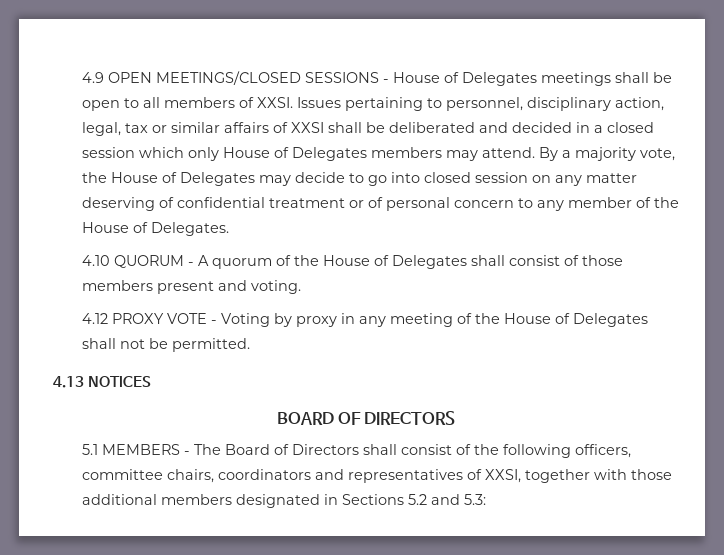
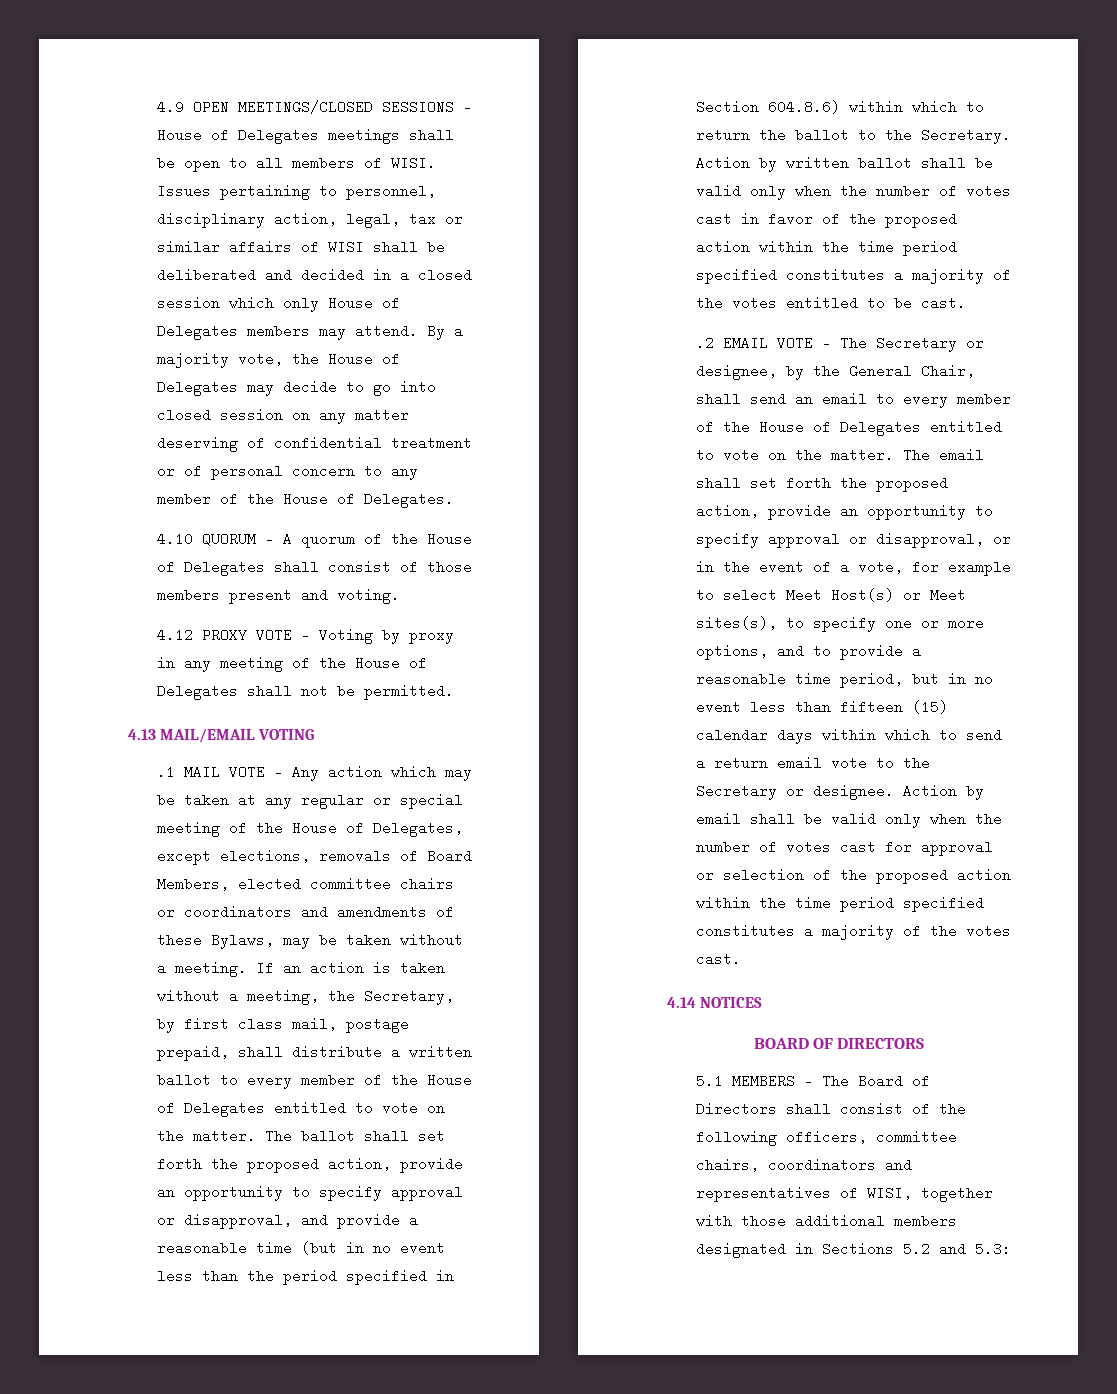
[256,97,293,108] XXSI. -> [390,156,436,170] WISI.
[290,122,324,133] XXSI -> [327,240,364,254] WISI
(84, 382) none -> [160,728,315,743] [156,765,472,781] [156,793,463,809] [156,821,463,837] [156,849,472,865] [156,877,454,891] [156,905,454,919] [156,933,463,949] [156,961,445,977] [156,989,454,1005] [156,1017,409,1033] [156,1045,472,1061] [156,1073,472,1089] [156,1101,445,1117] [156,1129,445,1143] [156,1157,463,1173] [156,1185,463,1201] [156,1213,418,1229] [156,1241,445,1255] [156,1269,454,1285] [695,100,984,114] [695,128,1011,144] [695,156,993,172] [695,184,1011,200] [695,212,957,228] [695,240,957,256] [695,268,1011,284] [695,296,966,310] [695,336,984,352] [695,364,975,380] [695,392,1011,408] [695,420,1002,436] [695,448,984,462] [695,476,948,492] [695,504,993,520] [695,532,1011,548] [695,560,1011,576] [695,588,966,602] [695,616,984,632] [695,644,921,660] [695,672,993,688] [695,700,948,714] [695,728,1002,744] [695,756,930,770] [695,784,984,800] [695,812,1002,828] [695,840,993,856] [695,868,1011,884] [695,896,984,912] [695,924,1011,940] [695,952,741,966] [667,997,696,1008] MAIL/EMAIL VOTING // .1 MAIL VOTE - Any action which may be taken at any regular or special meeting of the House of Delegates, except elections, removals of Board Members, elected committee chairs or coordinators and amendments of these Bylaws, may be taken without a meeting. If an action is taken without a meeting, the Secretary, by first class mail, postage prepaid, shall distribute a written ballot to every member of the House of Delegates entitled to vote on the matter. The ballot shall set forth the proposed action, provide an opportunity to specify approval or disapproval, and provide a reasonable time (but in no event less than the period specified in Section 604.8.6) within which to return the ballot to the Secretary. Action by written ballot shall be valid only when the number of votes cast in favor of the proposed action within the time period specified constitutes a majority of the votes entitled to be cast. // .2 EMAIL VOTE - The Secretary or designee, by the General Chair, shall send an email to every member of the House of Delegates entitled to vote on the matter. The email shall set forth the proposed action, provide an opportunity to specify approval or disapproval, or in the event of a vote, for example to select Meet Host(s) or Meet sites(s), to specify one or more options, and to provide a reasonable time period, but in no event less than fifteen (15) calendar days within which to send a return email vote to the Secretary or designee. Action by email shall be valid only when the number of votes cast for approval or selection of the proposed action within the time period specified constitutes a majority of the votes cast. // 4.14
[484,469,521,483] XXSI, -> [866,1186,912,1200] WISI,

